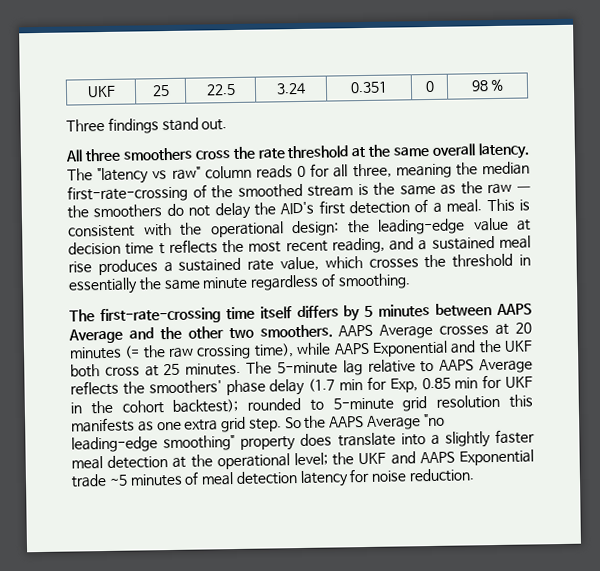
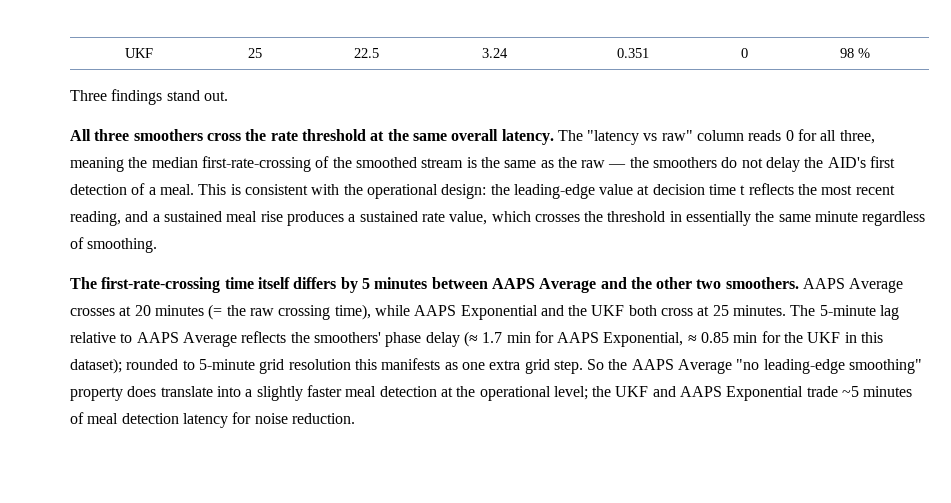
[308,376,418,393] (1.7 min for Exp, -> [463,331,697,347] (≈ 1.7 min for AAPS Exponential, ≈
(503, 381) none -> [784,332,804,343] the
[90,398,239,415] the cohort backtest); -> [861,332,884,343] [70,358,122,374] this dataset);

